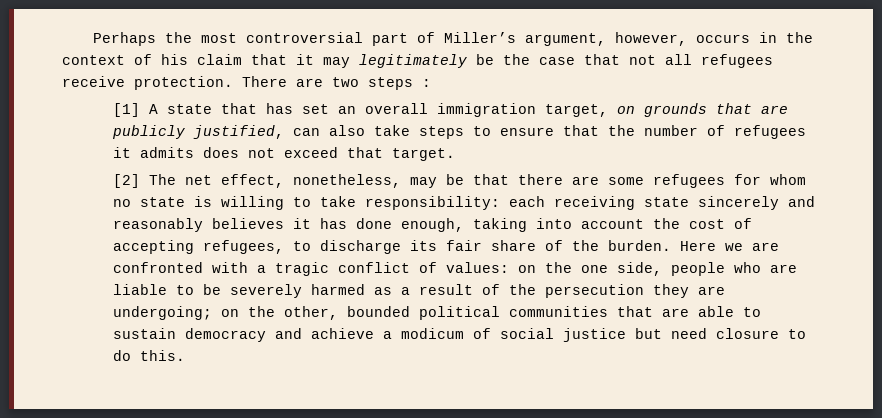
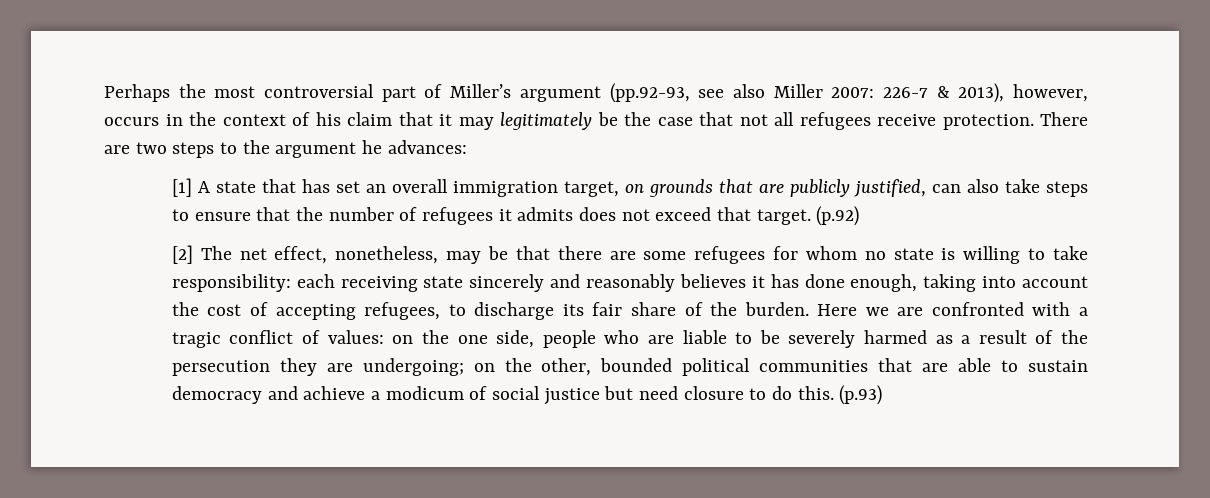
[525,33,607,46] argument, -> [519,83,1005,103] argument (pp.92-93, see also Miller 2007: 226-7 & 2013),
[422,79,431,87] : -> [220,140,467,158] to the argument he advances:
(455, 154) none -> [816,206,860,226] (p.92)
(185, 355) none -> [839,385,883,405] (p.93)

